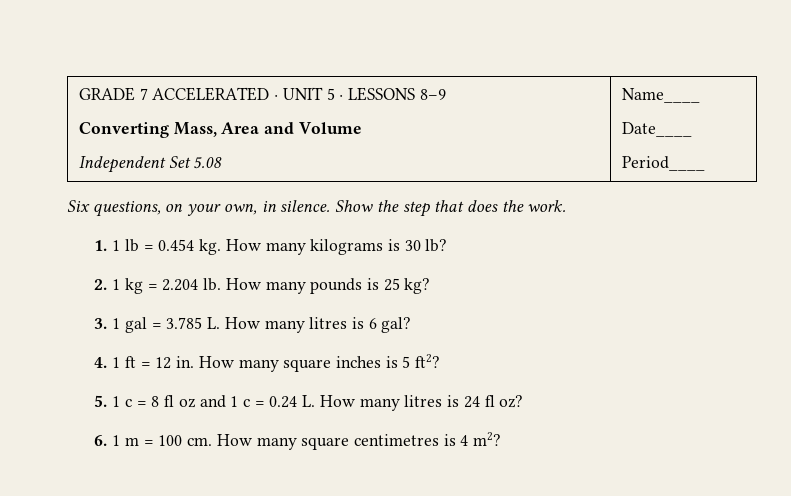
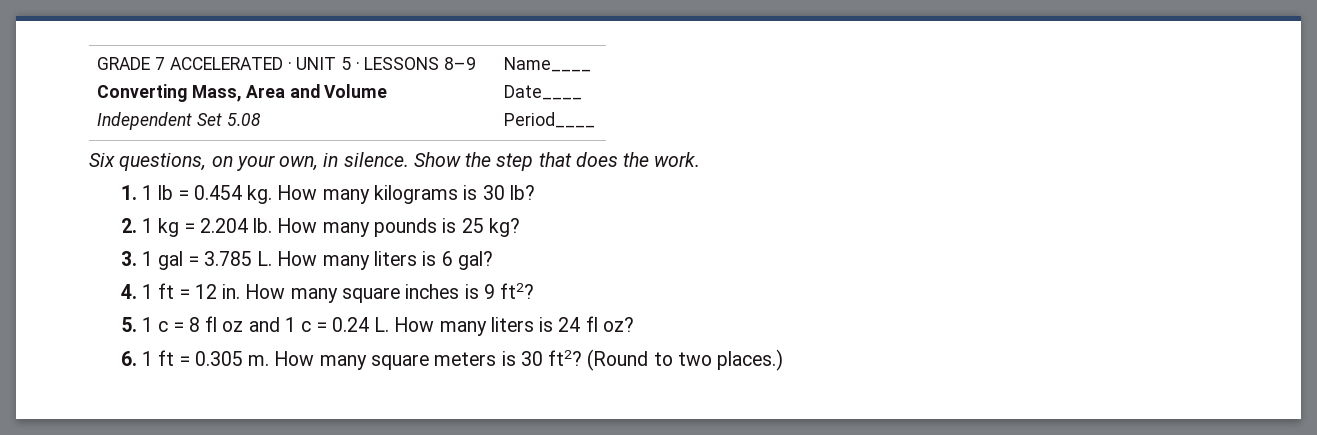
[309,317,348,329] litres -> [373,251,417,266] liters
[402,356,411,368] 5 -> [483,284,495,299] 9
[404,395,443,407] litres -> [490,317,534,332] liters
[124,432,502,450] m = 100 cm. How many square centimetres is 4 m2? -> [158,349,784,371] ft = 0.305 m. How many square meters is 30 ft2? (Round to two places.)

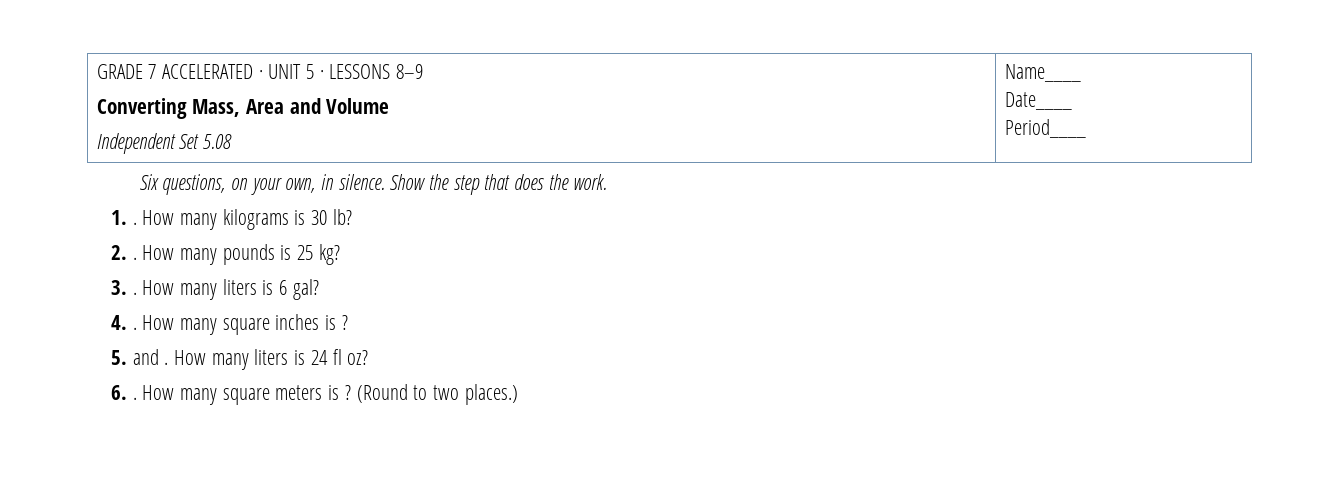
[142,185,273,204] 1 lb = 0.454 kg. -> [132,222,137,225] .
[142,218,273,237] 1 kg = 2.204 lb. -> [132,257,137,260] .
[142,251,273,270] 1 gal = 3.785 L. -> [132,292,137,295] .
[142,283,241,299] 1 ft = 12 in. -> [132,327,137,330] .
[483,283,535,299] 9 ft2? -> [341,315,348,330] ?
[142,316,390,332] 1 c = 8 fl oz and 1 c = 0.24 L. -> [132,349,169,365] and .
[142,350,270,366] 1 ft = 0.305 m. -> [132,397,137,400] .
[520,350,583,366] 30 ft2? -> [344,385,351,400] ?

